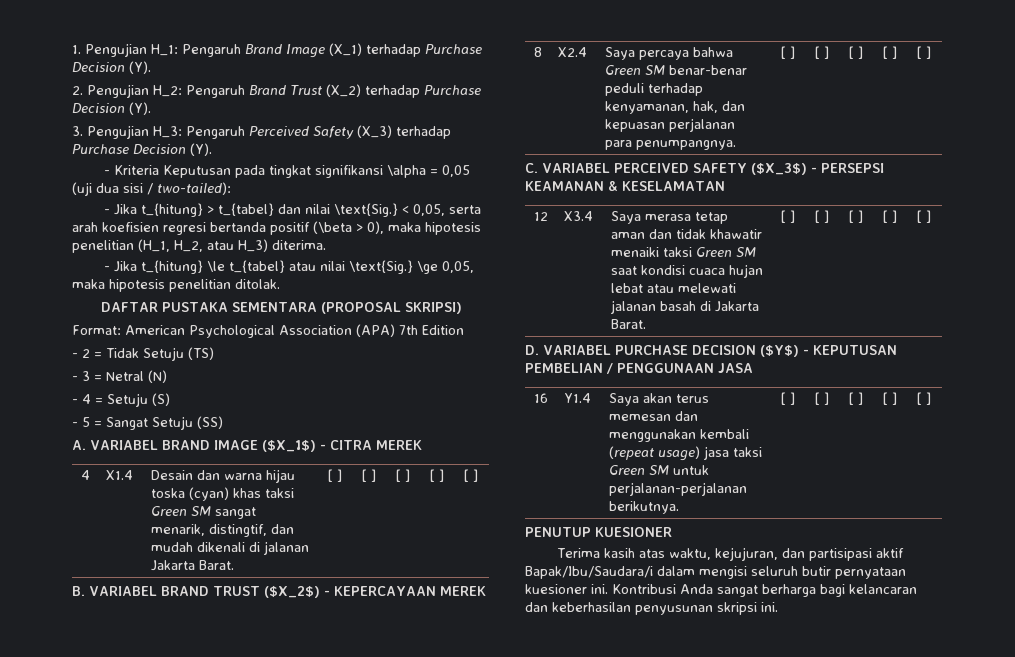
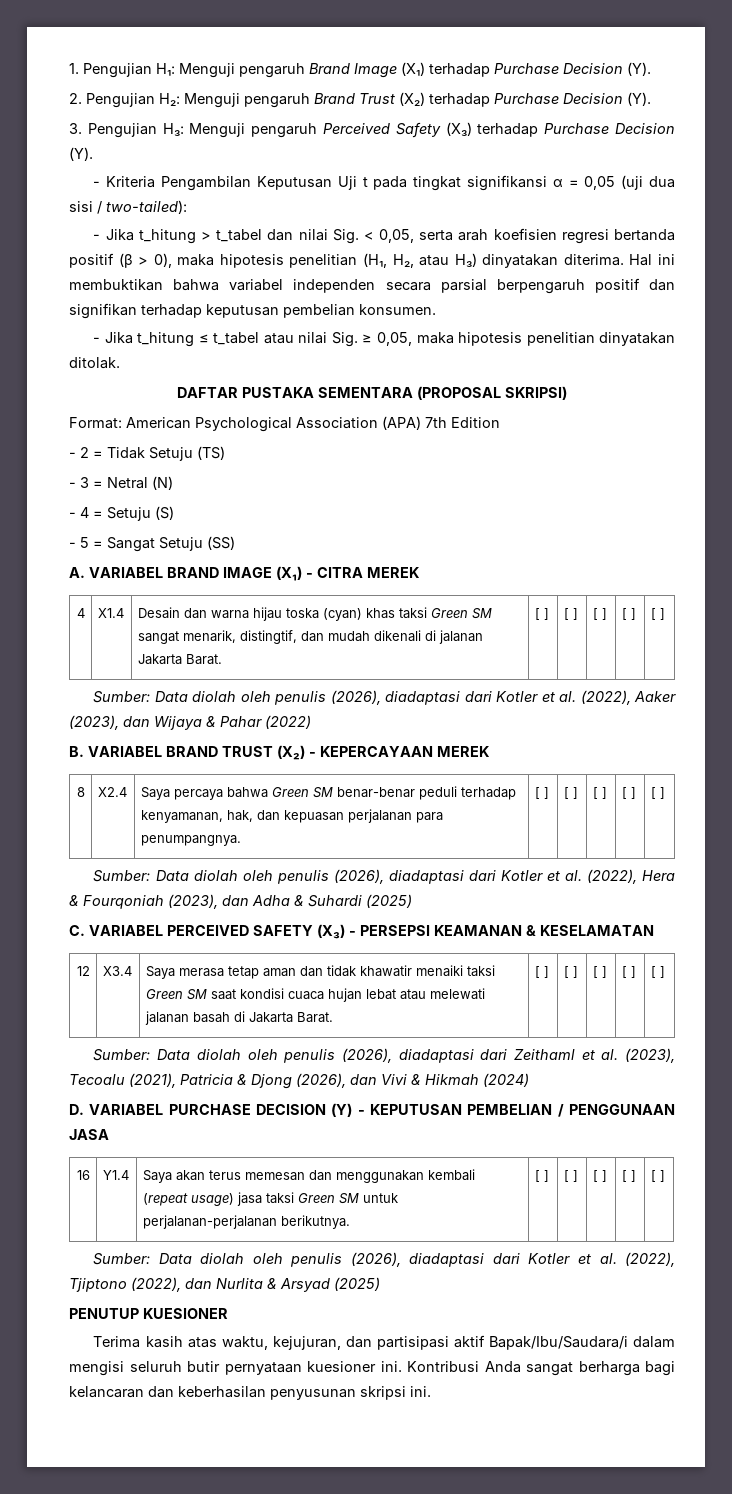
[151,44,241,57] H_1: Pengaruh -> [156,63,305,78] H₁: Menguji pengaruh
[329,43,362,56] (X_1) -> [401,62,425,76] (X₁)
[153,85,245,98] H_2: Pengaruh -> [159,93,310,108] H₂: Menguji pengaruh
[325,84,361,97] (X_2) -> [399,92,425,106] (X₂)
[153,126,245,139] H_3: Pengaruh -> [162,123,318,138] H₃: Menguji pengaruh
[357,125,392,138] (X_3) -> [445,122,472,137] (X₃)
[162,165,231,178] Keputusan -> [161,176,368,191] Pengambilan Keputusan Uji t
[386,165,426,178] \alpha -> [552,179,563,187] α
[140,203,274,217] t_{hitung} > t_{tabel} -> [138,229,263,244] t_hitung > t_tabel
[333,203,398,217] \text{Sig.} -> [332,229,359,244] Sig.
[313,221,352,234] (\beta -> [118,253,133,268] (β
[138,239,326,252] [103,260,438,274] (H_1, H_2, atau H_3) diterima. // - Jika t_{hitung} \le t_{tabel} atau nilai \text{Sig.} \ge -> [363,253,675,268] [69,278,675,294] [69,303,436,319] [93,332,373,347] (H₁, H₂, atau H₃) dinyatakan diterima. Hal ini membuktikan bahwa variabel independen secara parsial berpengaruh positif dan signifikan terhadap keputusan pembelian konsumen. // - Jika t_hitung ≤ t_tabel atau nilai Sig. ≥
(231, 285) none -> [599,332,676,346] dinyatakan
[261,440,316,452] ($X_1$) -> [276,566,302,581] (X₁)
(479, 475) none -> [93,690,676,705] [69,715,311,730] // Sumber: Data diolah oleh penulis (2026), diadaptasi dari Kotler et al. (2022), Aaker (2023), dan Wijaya & Pahar (2022)
[263,586,320,598] ($X_2$) -> [277,745,305,760] (X₂)
(932, 52) none -> [93,869,676,884] [69,894,412,909] // Sumber: Data diolah oleh penulis (2026), diadaptasi dari Kotler et al. (2022), Hera & Fourqoniah (2023), dan Adha & Suhardi (2025)
[750,163,807,175] ($X_3$) -> [317,924,345,939] (X₃)
(932, 216) none -> [93,1048,675,1063] [69,1073,529,1089] // Sumber: Data diolah oleh penulis (2026), diadaptasi dari Zeithaml et al. (2023), Tecoalu (2021), Patricia & Djong (2026), dan Vivi & Hikmah (2024)
[759,345,799,357] ($Y$) -> [331,1103,353,1117] (Y)
(932, 398) none -> [93,1252,675,1267] [69,1277,380,1292] // Sumber: Data diolah oleh penulis (2026), diadaptasi dari Kotler et al. (2022), Tjiptono (2022), dan Nurlita & Arsyad (2025)

